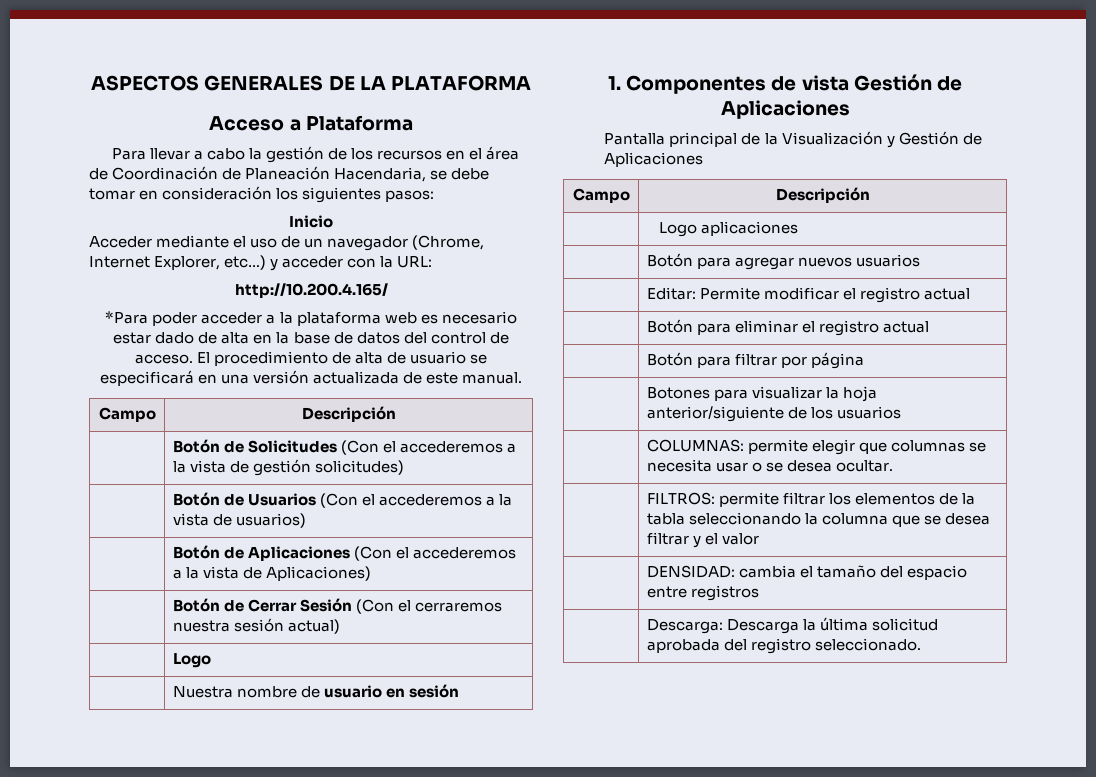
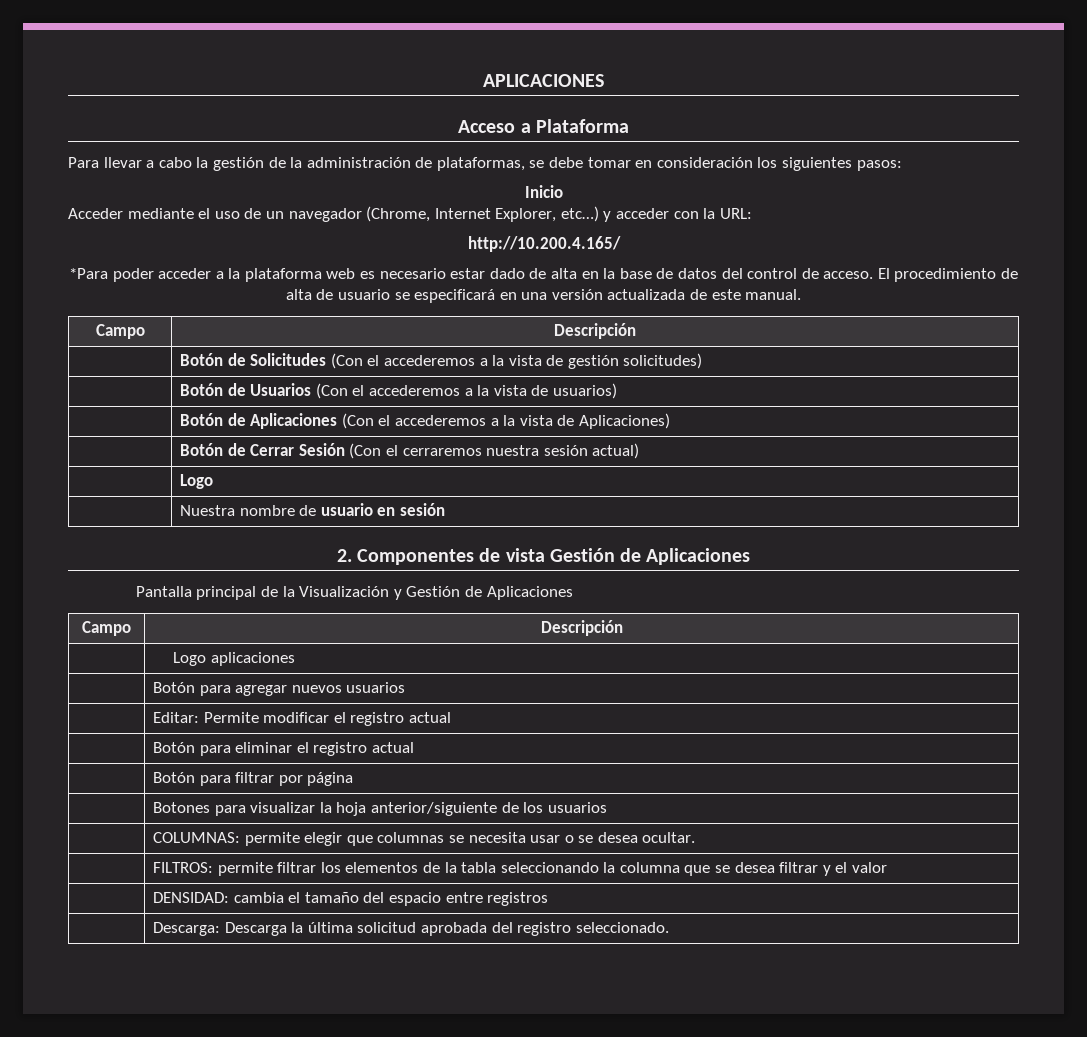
[91,75,531,91] ASPECTOS GENERALES DE LA PLATAFORMA -> [483,74,604,87] APLICACIONES
[351,146,520,160] [89,166,427,182] los recursos en el área de Coordinación de Planeación Hacendaria, -> [290,157,525,171] la administración de plataformas,
[608,76,622,90] 1. -> [336,549,352,562] 2.

